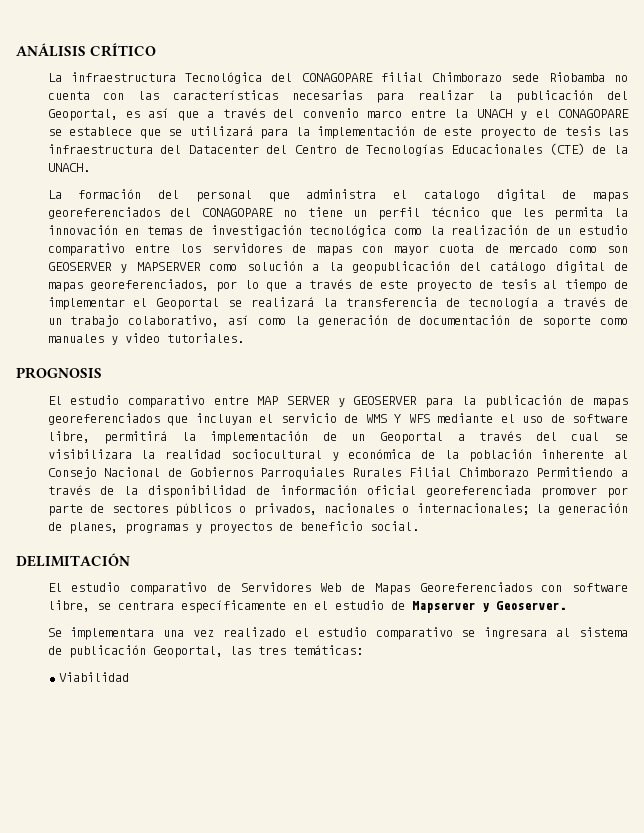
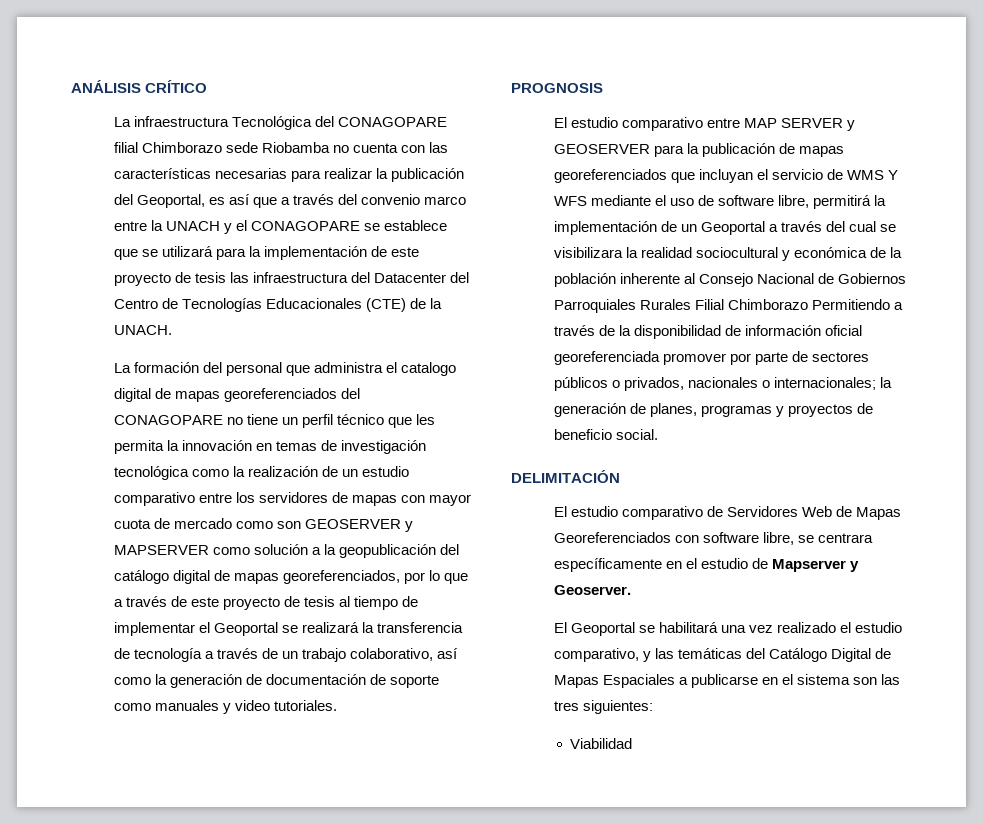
[47,627,155,640] Se implementara -> [553,622,719,636] El Geoportal se habilitará
[375,627,628,640] [47,645,223,658] comparativo se ingresara al sistema de publicación Geoportal, -> [553,648,892,662] [553,674,878,688] comparativo, y las temáticas del Catálogo Digital de Mapas Espaciales a publicarse en el sistema son
[292,645,363,655] temáticas: -> [582,700,653,714] siguientes:

